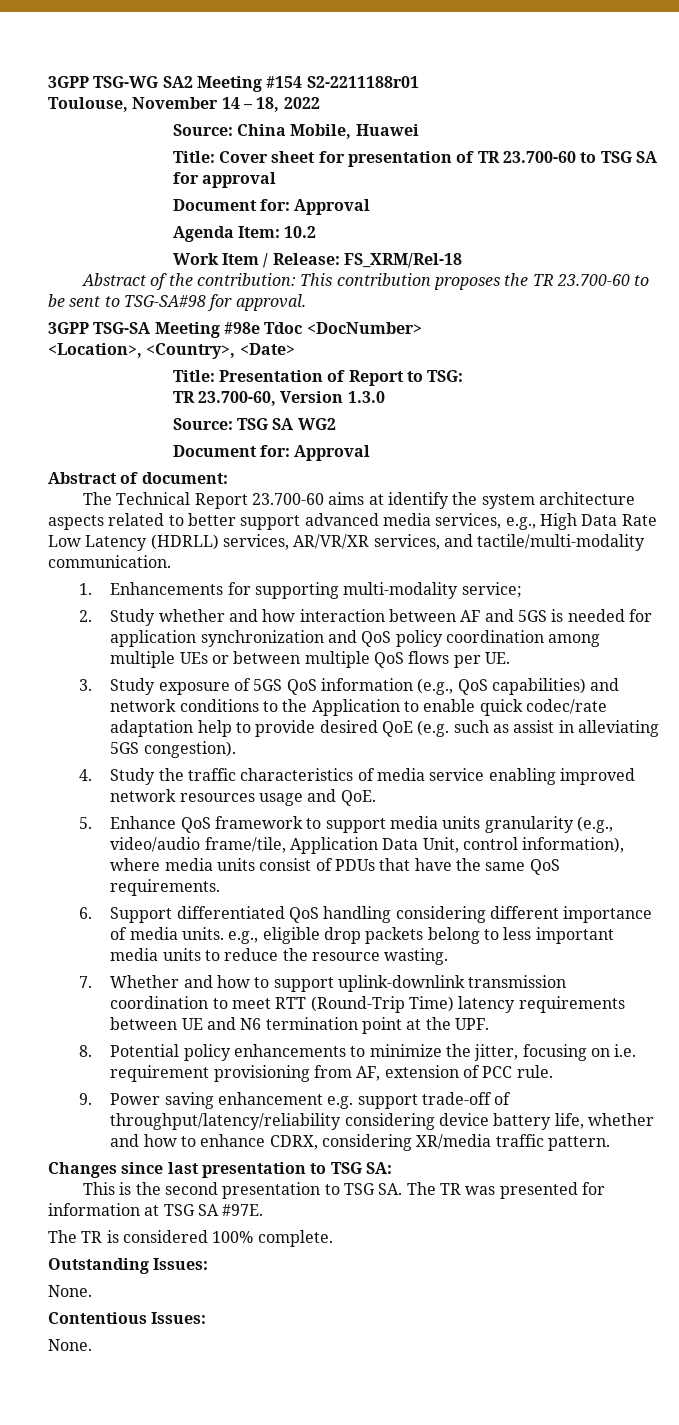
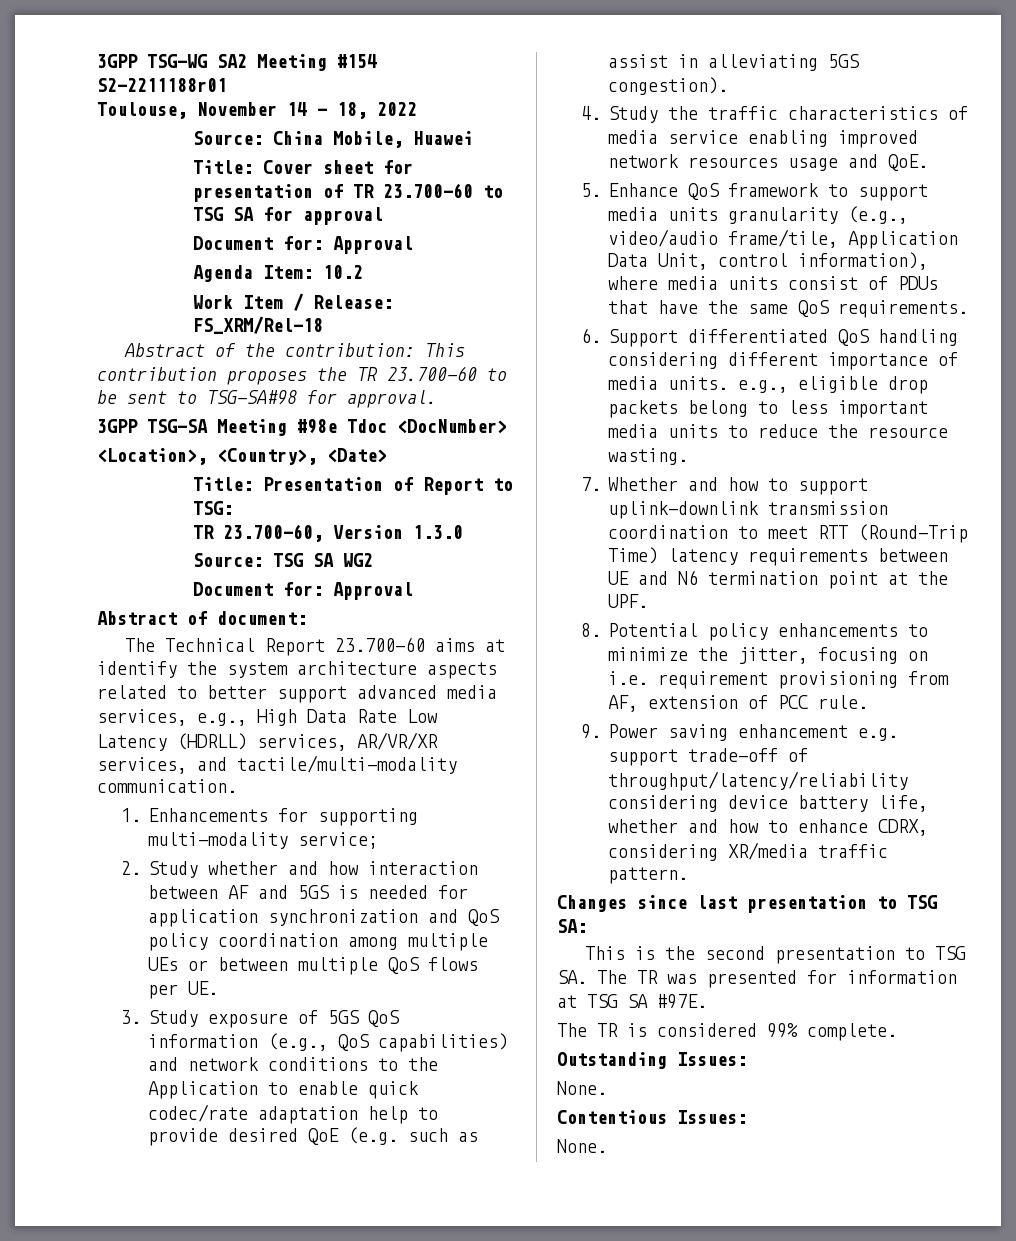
[212,1231,254,1243] 100% -> [767,1023,798,1038] 99%

